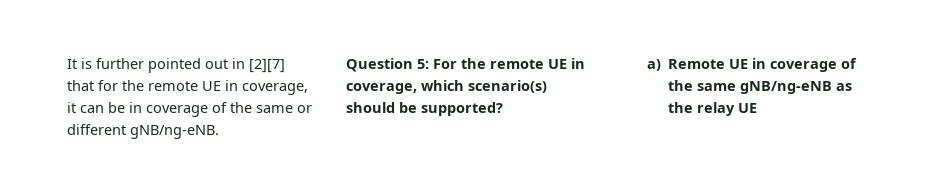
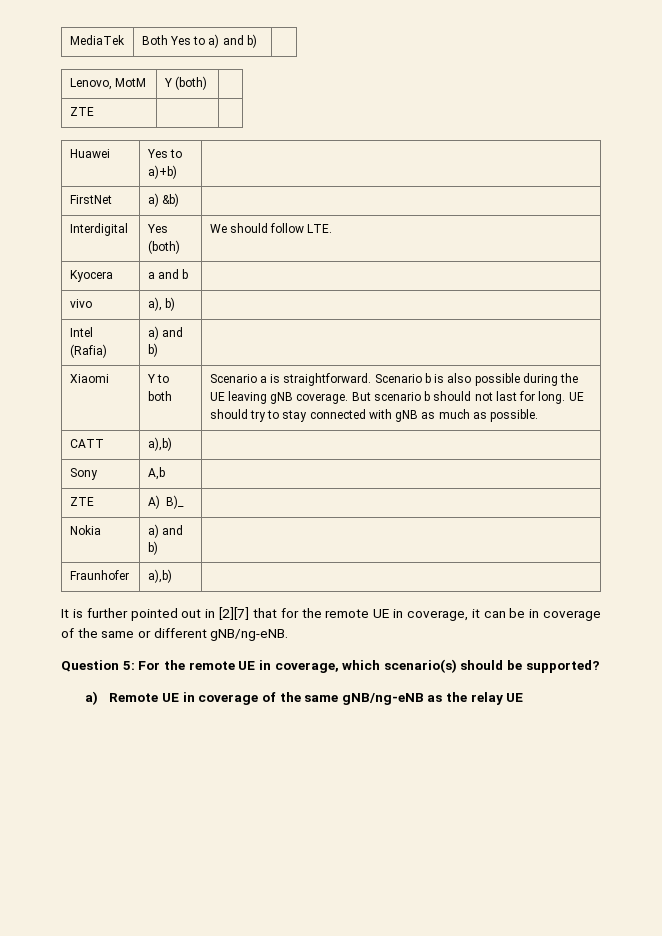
(67, 64) none -> [69,35,125,45] [141,34,257,48] [69,78,146,90] [163,76,207,90] [69,107,94,116] [69,149,110,158] [146,149,182,158] [147,165,177,179] [69,195,112,204] [147,193,179,207] [69,223,128,236] [146,224,168,233] [147,240,180,254] [209,223,333,233] [69,270,113,282] [147,269,189,279] [69,299,92,308] [147,297,175,311] [69,327,93,337] [69,344,107,358] [147,326,183,340] [147,343,158,357] [69,374,109,383] [146,374,169,383] [147,391,172,401] [209,373,579,386] [209,391,584,404] [209,409,539,422] [69,439,104,448] [147,437,172,451] [69,468,98,480] [147,467,165,480] [69,497,94,506] [147,495,184,509] [69,525,101,535] [147,524,183,538] [147,541,158,555] [69,570,129,580] [147,569,172,583] MediaTek | Both Yes to a) and b) | // Lenovo, MotM | Y (both) | // ZTE | | // Huawei | Yes to a)+b) | // FirstNet | a) &b) | // Interdigital | Yes (both) | We should follow LTE. // Kyocera | a and b | // vivo | a), b) | // Intel (Rafia) | a) and b) | // Xiaomi | Y to both | Scenario a is straightforward. Scenario b is also possible during the UE leaving gNB coverage. But scenario b should not last for long. UE should try to stay connected with gNB as much as possible. // CATT | a),b) | // Sony | A,b | // ZTE | A) B)_ | // Nokia | a) and b) | // Fraunhofer | a),b) | //

